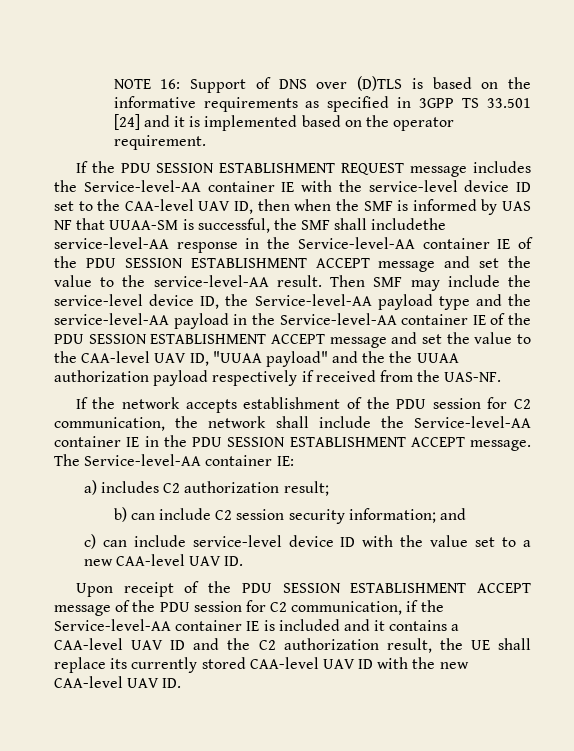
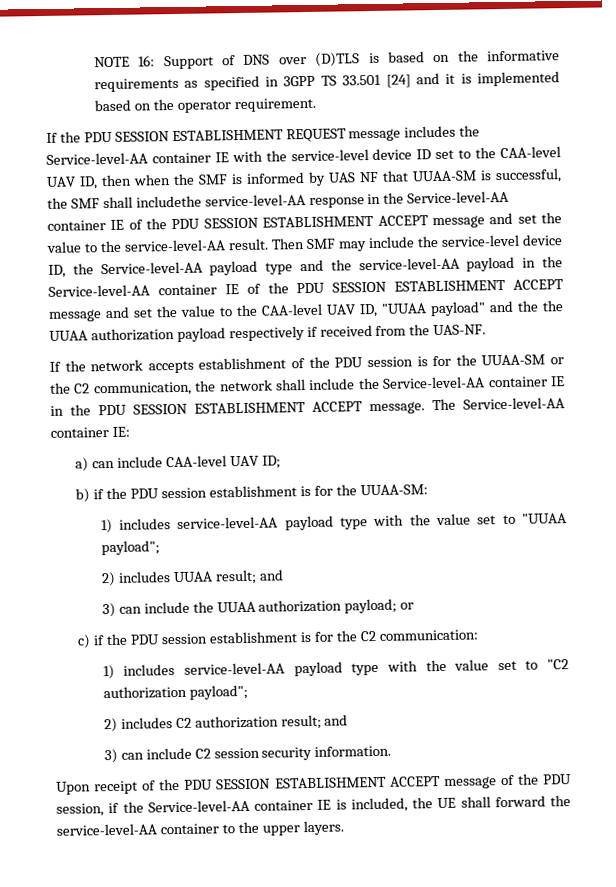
[487,397,508,409] for -> [416,354,565,367] [50,382,71,394] is for the UUAA-SM or the
(97, 487) none -> [92,455,282,469] [75,484,428,503] [100,513,567,534] [100,540,160,556] [100,569,284,587] [101,598,415,618] [77,629,478,649] [102,659,570,680] [102,684,248,700] [103,717,118,733] can include CAA-level UAV ID; // b) if the PDU session establishment is for the UUAA-SM: // 1) includes service-level-AA payload type with the value set to "UUAA payload"; // 2) includes UUAA result; and // 3) can include the UUAA authorization payload; or // c) if the PDU session establishment is for the C2 communication: // 1) includes service-level-AA payload type with the value set to "C2 authorization payload"; // 2)
[113,507,127,522] // b) -> [324,714,349,726] [103,748,118,764] and // 3)
[348,508,466,523] [83,534,531,549] [83,554,244,566] information; and // c) can include service-level device ID with the value set to a new CAA-level UAV ID. -> [314,745,392,757] information.
[193,600,403,615] session for C2 communication, -> [56,803,104,817] session,
[278,619,460,631] [54,638,531,653] [54,657,469,673] [54,676,182,688] included and it contains a CAA-level UAV ID and the C2 authorization result, the UE shall replace its currently stored CAA-level UAV ID with the new CAA-level UAV ID. -> [350,795,571,813] [56,820,344,836] included, the UE shall forward the service-level-AA container to the upper layers.

